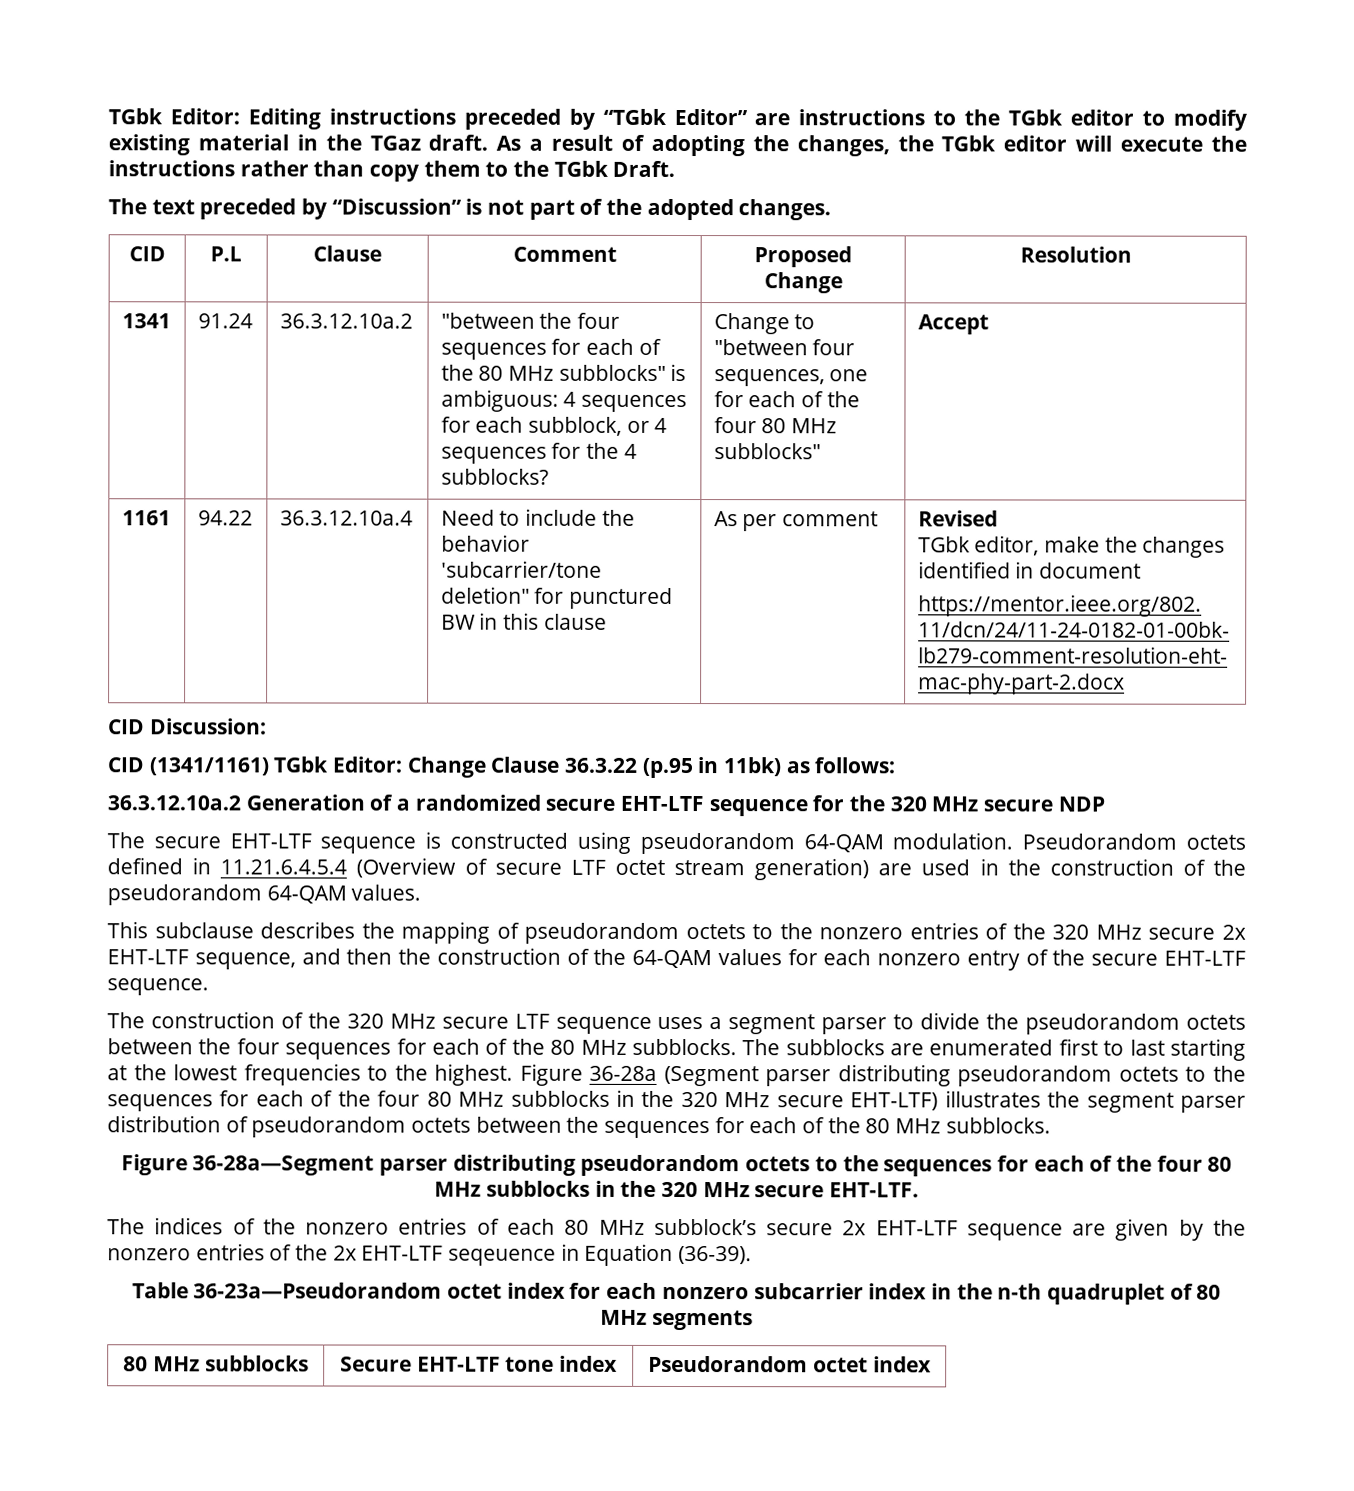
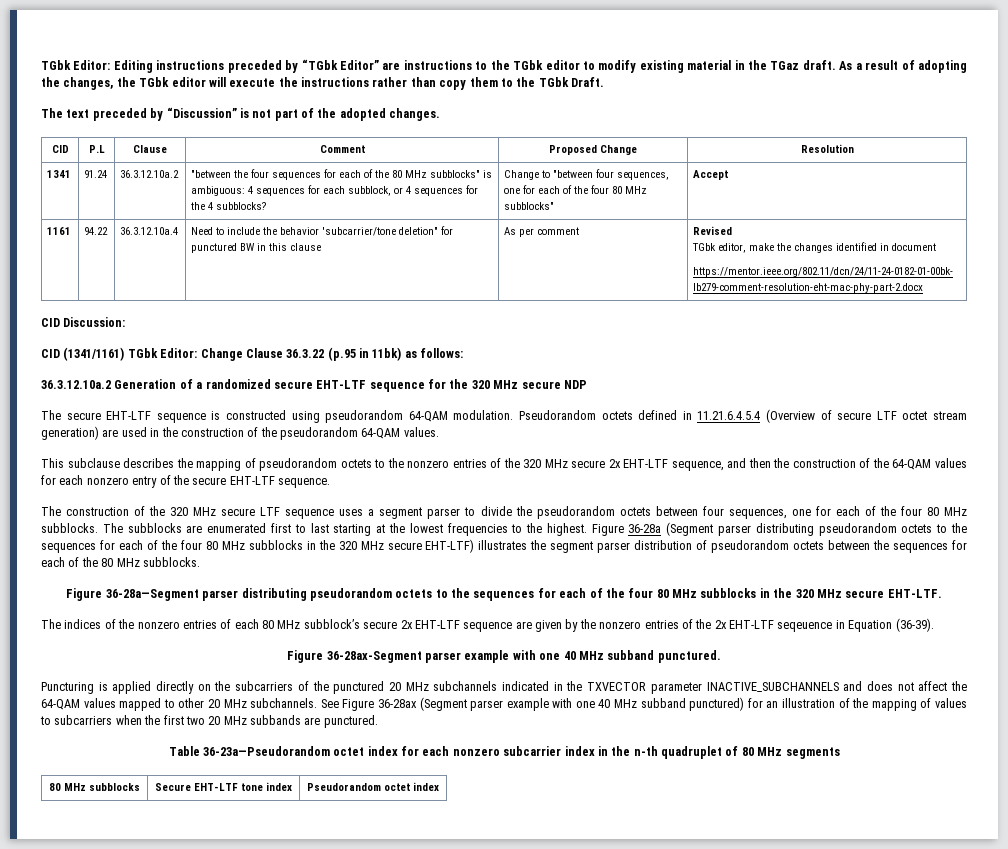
[198,1038,545,1060] the four sequences for each of the -> [702,506,922,519] four sequences, one for each of the four
(753, 1255) none -> [287,650,721,663] [41,681,967,694] [41,697,968,711] [40,715,378,728] // Figure 36-28ax-Segment parser example with one 40 MHz subband punctured. // Puncturing is applied directly on the subcarriers of the punctured 20 MHz subchannels indicated in the TXVECTOR parameter INACTIVE_SUBCHANNELS and does not affect the 64-QAM values mapped to other 20 MHz subchannels. See Figure 36-28ax (Segment parser example with one 40 MHz subband punctured) for an illustration of the mapping of values to subcarriers when the first two 20 MHz subbands are punctured.

